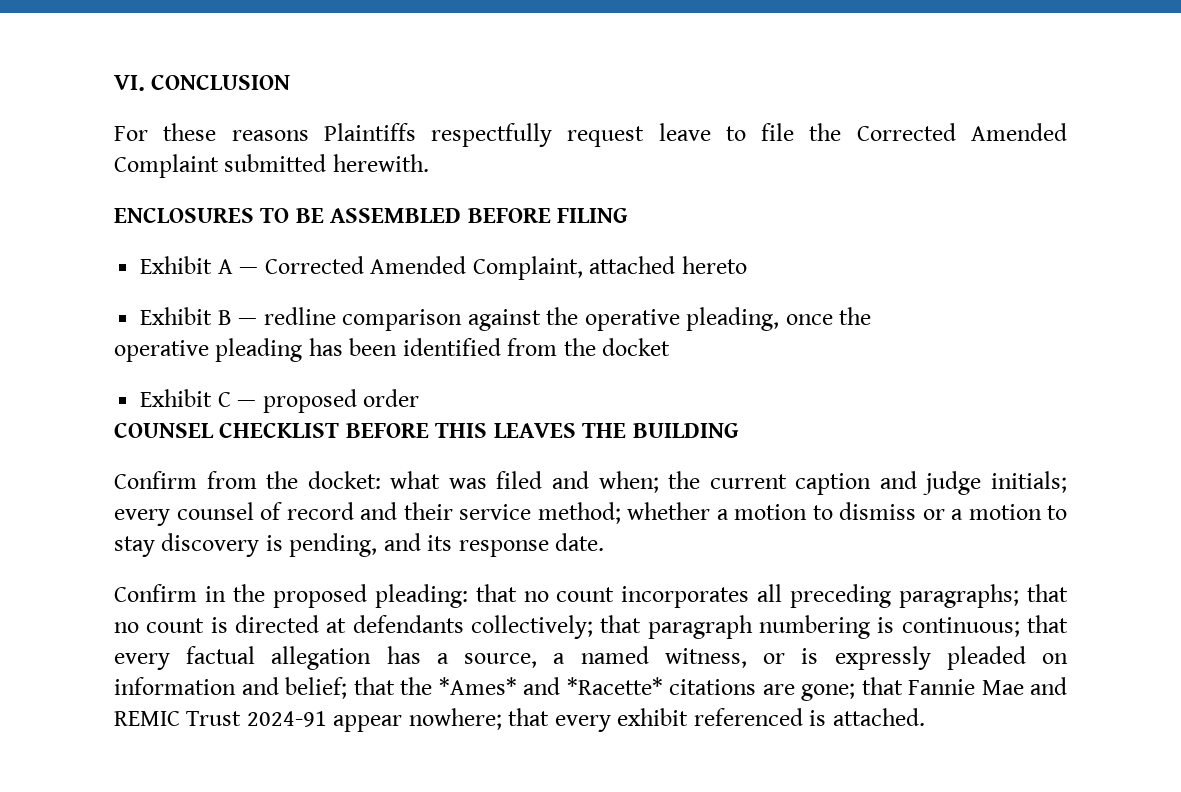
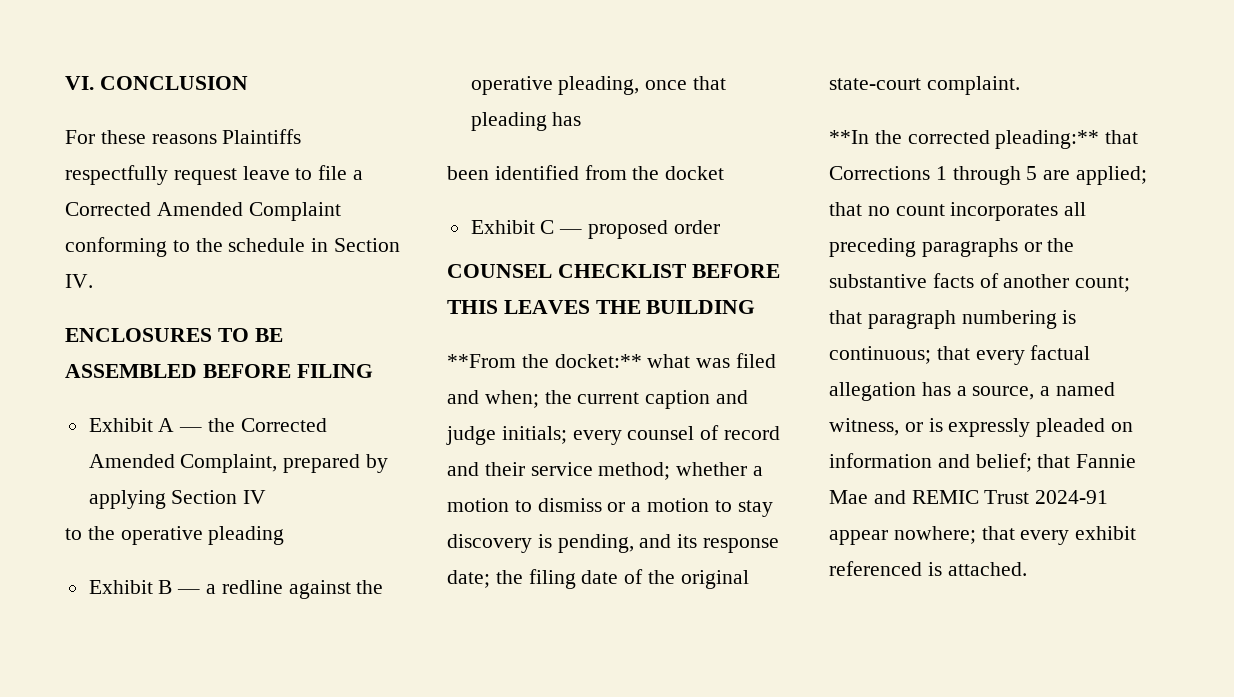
[809,123,842,141] the -> [353,170,364,180] a
[224,154,429,172] submitted herewith. -> [65,237,401,257] [65,274,93,288] conforming to the schedule in Section IV.
(259, 270) none -> [208,418,236,432] the
[589,256,747,274] attached hereto -> [283,454,389,473] [88,490,267,509] [65,526,285,545] prepared by applying Section IV // to the operative pleading
[263,307,463,331] redline comparison -> [206,580,283,594] a redline
[839,307,872,325] [114,340,209,362] the // operative -> [693,76,727,90] that
(343, 347) none -> (582, 119) //
[114,471,381,489] Confirm from the docket: -> [447,354,642,368] **From the docket:**
[555,533,605,551] [114,584,468,608] date. // Confirm in the proposed pleading: -> [447,569,749,589] [829,76,1020,95] [829,130,1139,149] [829,166,1148,185] date; the filing date of the original state-court complaint. // **In the corrected pleading:** that Corrections 1 through 5 are applied;
[899,584,1068,608] [114,615,593,639] paragraphs; that no count is directed at defendants collectively; -> [921,238,1075,257] [829,273,1131,292] paragraphs or the substantive facts of another count;
[400,677,903,701] the *Ames* and *Racette* citations are gone; that -> (1071, 461) none

